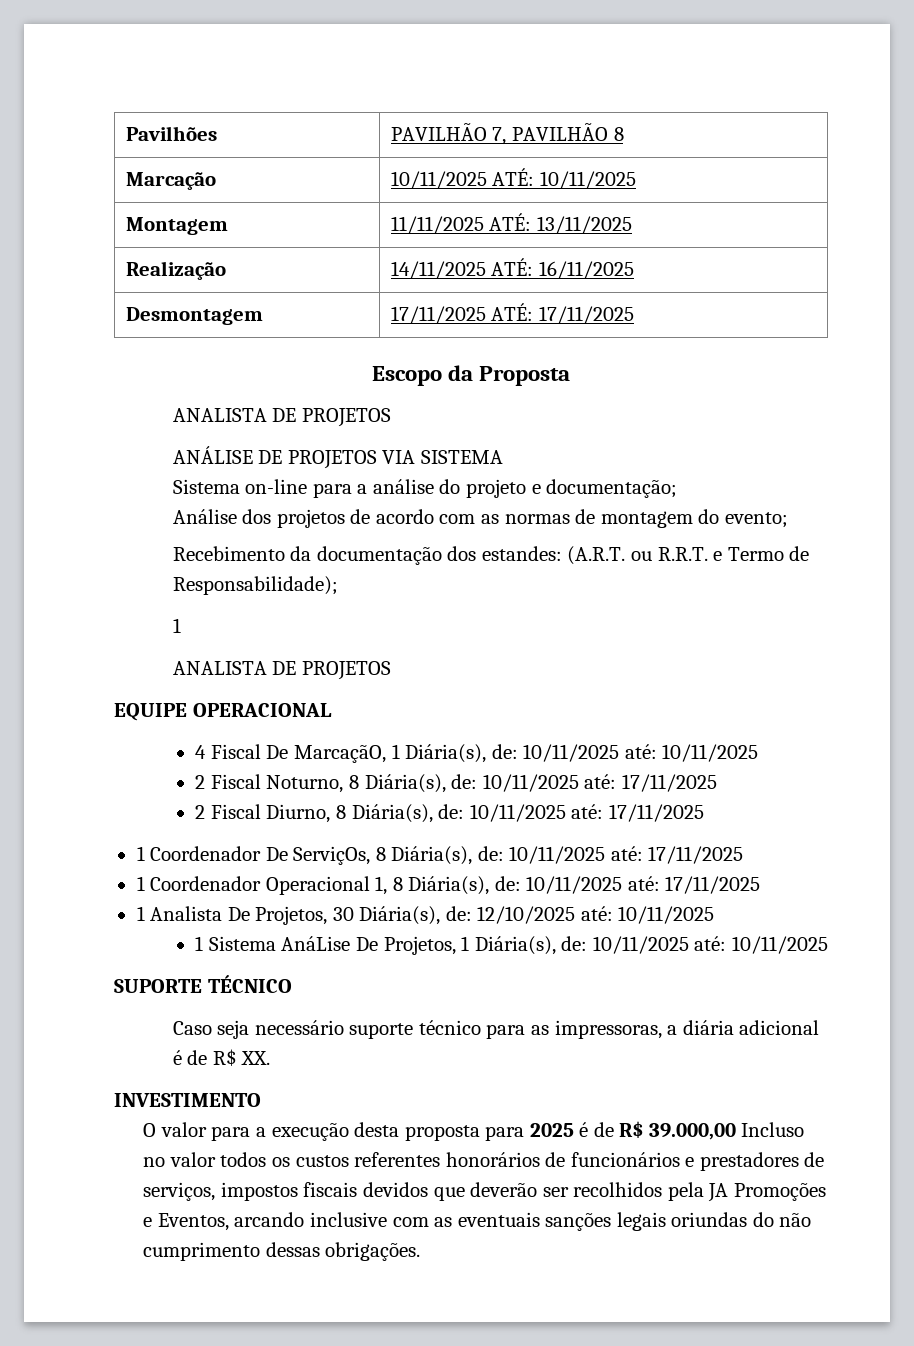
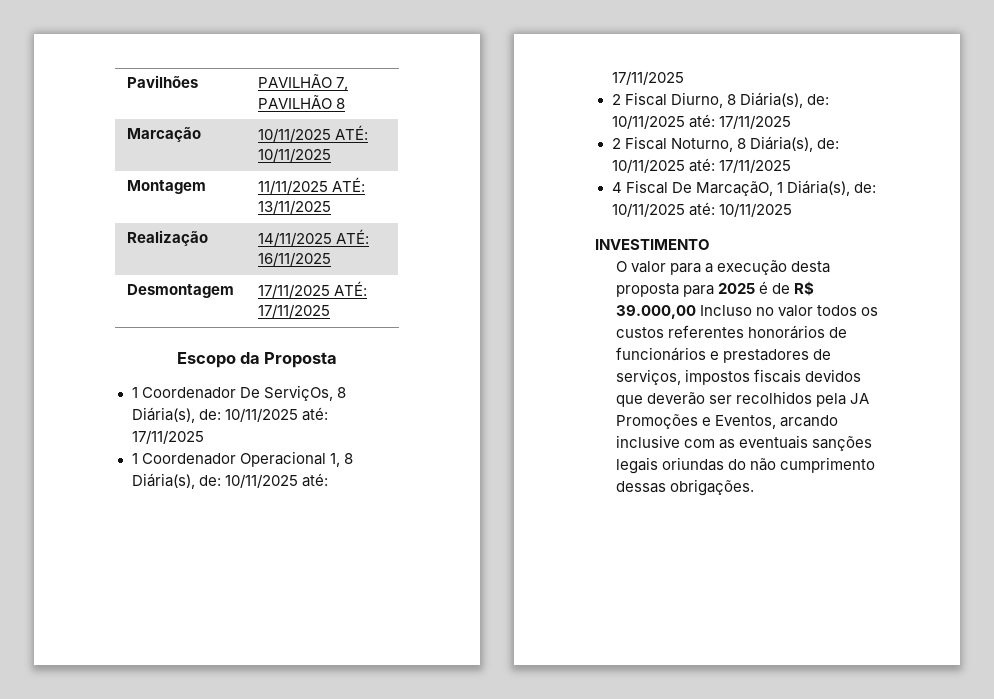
[172,408,391,427] [172,446,503,469] [172,479,678,498] [172,509,788,528] [172,546,810,565] [172,576,338,595] [172,618,181,633] [172,661,391,680] [114,703,332,721] [195,744,759,763] [195,774,717,793] [195,804,704,823] // ANALISTA DE PROJETOS // ANÁLISE DE PROJETOS VIA SISTEMA // Sistema on-line para a análise do projeto e documentação; // Análise dos projetos de acordo com as normas de montagem do evento; // Recebimento da documentação dos estandes: (A.R.T. ou R.R.T. e Termo de Responsabilidade); // 1 // ANALISTA DE PROJETOS // EQUIPE OPERACIONAL // 4 Fiscal De MarcaçãO, 1 Diária(s), de: 10/11/2025 até: 10/11/2025 // 2 Fiscal Noturno, 8 Diária(s), de: 10/11/2025 até: 17/11/2025 // 2 Fiscal Diurno, 8 Diária(s), de: 10/11/2025 até: 17/11/2025 -> (338, 360) none
[136,906,715,925] [195,936,828,955] [114,975,292,993] [172,1020,820,1039] [172,1049,271,1066] 1 Analista De Projetos, 30 Diária(s), de: 12/10/2025 até: 10/11/2025 // 1 Sistema AnáLise De Projetos, 1 Diária(s), de: 10/11/2025 até: 10/11/2025 // SUPORTE TÉCNICO // Caso seja necessário suporte técnico para as impressoras, a diária adicional é de R$ XX. -> [611,92,829,108] [611,114,791,129] [611,136,839,152] [611,158,791,173] [611,180,876,196] [611,202,792,217] 2 Fiscal Diurno, 8 Diária(s), de: 10/11/2025 até: 17/11/2025 // 2 Fiscal Noturno, 8 Diária(s), de: 10/11/2025 até: 17/11/2025 // 4 Fiscal De MarcaçãO, 1 Diária(s), de: 10/11/2025 até: 10/11/2025

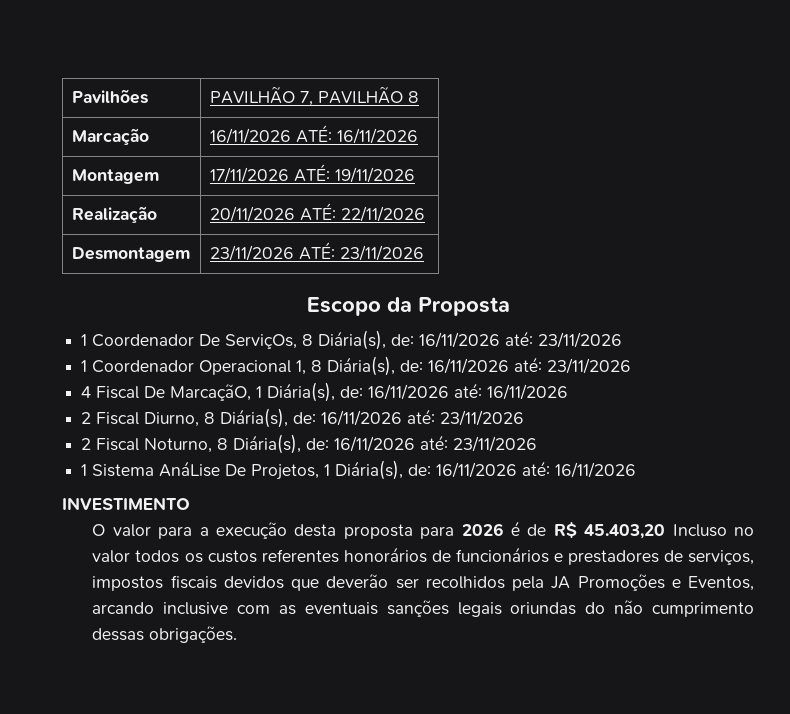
[257,125,368,142] [257,148,331,162] [126,180,206,194] [257,177,365,194] [257,200,331,214] [126,230,208,246] [257,229,369,246] [257,252,331,266] [126,284,234,298] [257,281,367,298] [257,304,330,318] 10/11/2025 ATÉ: 10/11/2025 // Montagem | 11/11/2025 ATÉ: 13/11/2025 // Realização | 14/11/2025 ATÉ: 16/11/2025 // Desmontagem | 17/11/2025 ATÉ: 17/11/2025 -> [209,125,418,144] [71,169,159,184] [209,164,415,183] [71,206,157,223] [209,203,425,222] [71,247,190,262] [209,242,424,261] 16/11/2026 ATÉ: 16/11/2026 // Montagem | 17/11/2026 ATÉ: 19/11/2026 // Realização | 20/11/2026 ATÉ: 22/11/2026 // Desmontagem | 23/11/2026 ATÉ: 23/11/2026
[224,407,328,422] [131,430,204,444] 10/11/2025 até: 17/11/2025 -> [419,331,623,348] 16/11/2026 até: 23/11/2026
[224,473,328,488] [611,71,684,85] [611,92,829,108] [611,114,791,129] [611,136,839,152] [611,158,791,173] 10/11/2025 até: 17/11/2025 // 2 Fiscal Diurno, 8 Diária(s), de: 10/11/2025 até: 17/11/2025 // 2 Fiscal Noturno, 8 Diária(s), de: 10/11/2025 até: 17/11/2025 -> [428,357,632,374] 16/11/2026 até: 23/11/2026
[611,202,792,217] 10/11/2025 até: 10/11/2025 -> [368,383,569,400] [81,408,525,428] [81,434,538,454] [81,460,637,480] 16/11/2026 até: 16/11/2026 // 2 Fiscal Diurno, 8 Diária(s), de: 16/11/2026 até: 23/11/2026 // 2 Fiscal Noturno, 8 Diária(s), de: 16/11/2026 até: 23/11/2026 // 1 Sistema AnáLise De Projetos, 1 Diária(s), de: 16/11/2026 até: 16/11/2026
[718,283,756,294] 2025 -> [461,523,504,536] 2026
[615,305,696,319] 39.000,00 -> [584,524,666,539] 45.403,20

